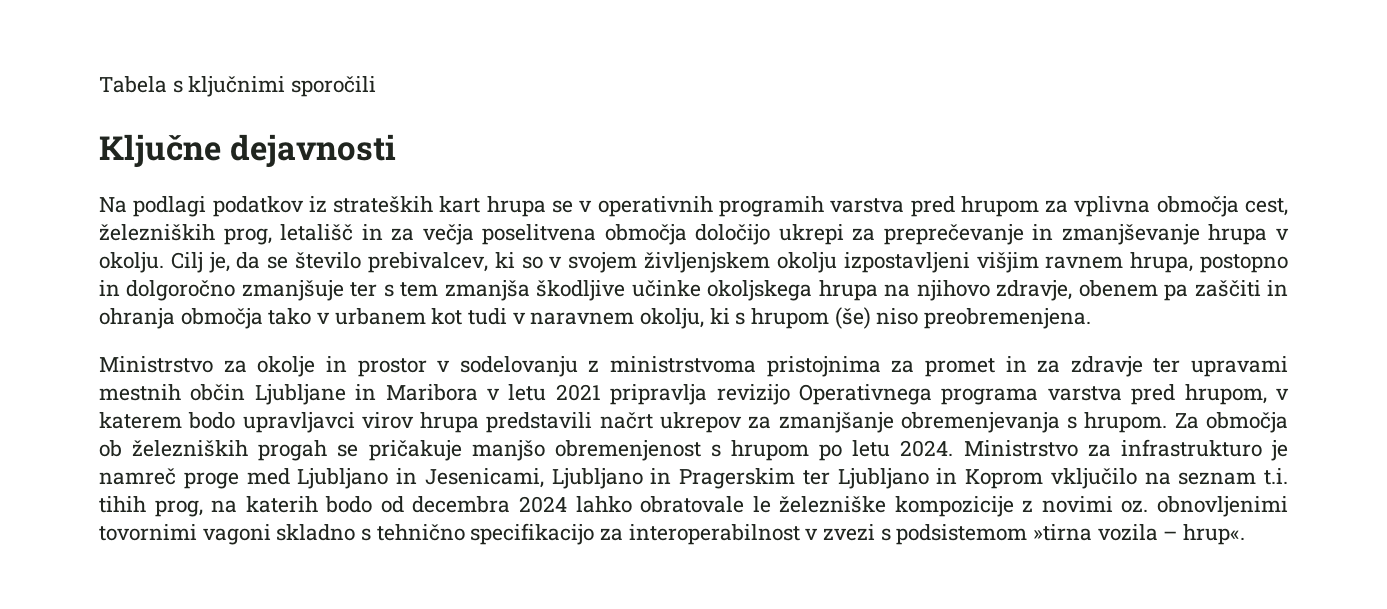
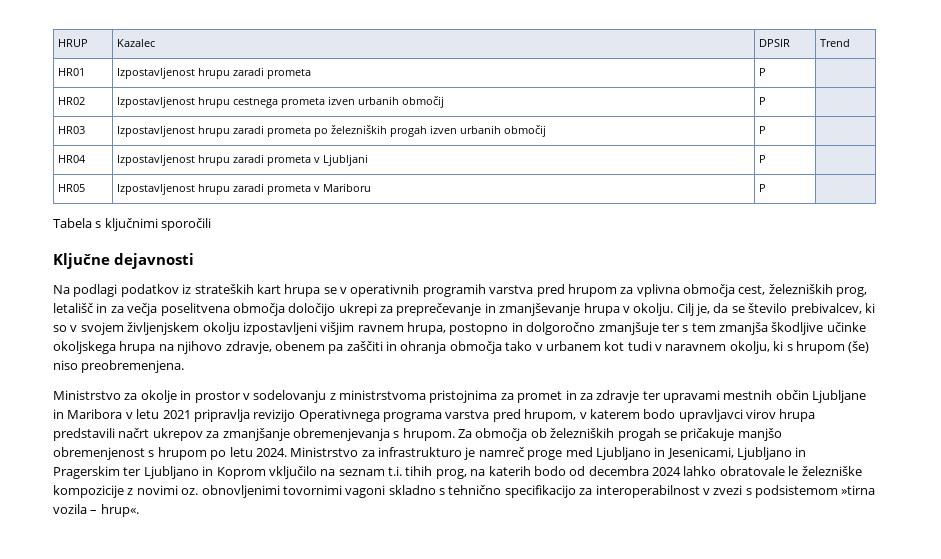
(99, 84) none -> [58,39,89,47] [117,39,156,47] [759,39,791,47] [820,39,851,47] [58,68,86,76] [117,67,312,79] [759,68,767,76] [58,97,86,105] [117,96,445,108] [759,97,767,105] [58,126,86,134] [117,125,547,137] [759,126,767,134] [58,155,87,163] [117,154,369,166] [759,155,767,163] [58,184,86,192] [117,183,372,195] [759,184,767,192] HRUP | Kazalec | DPSIR | Trend // HR01 | Izpostavljenost hrupu zaradi prometa | P | // HR02 | Izpostavljenost hrupu cestnega prometa izven urbanih območij | P | // HR03 | Izpostavljenost hrupu zaradi prometa po železniških progah izven urbanih območij | P | // HR04 | Izpostavljenost hrupu zaradi prometa v Ljubljani | P | // HR05 | Izpostavljenost hrupu zaradi prometa v Mariboru | P | //

